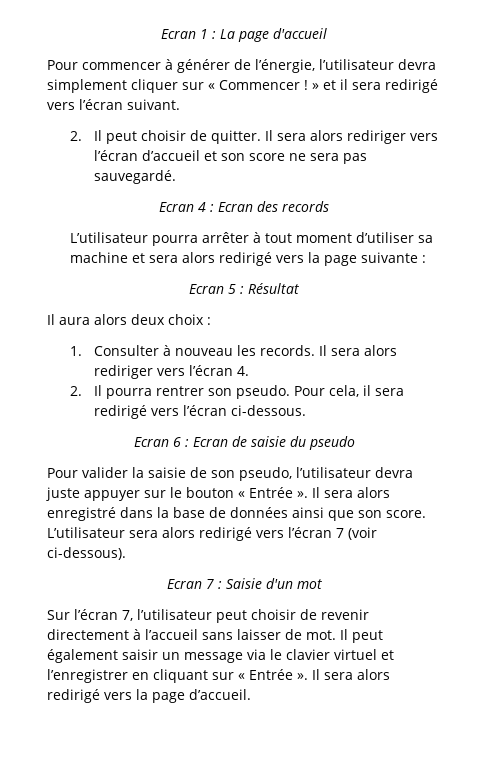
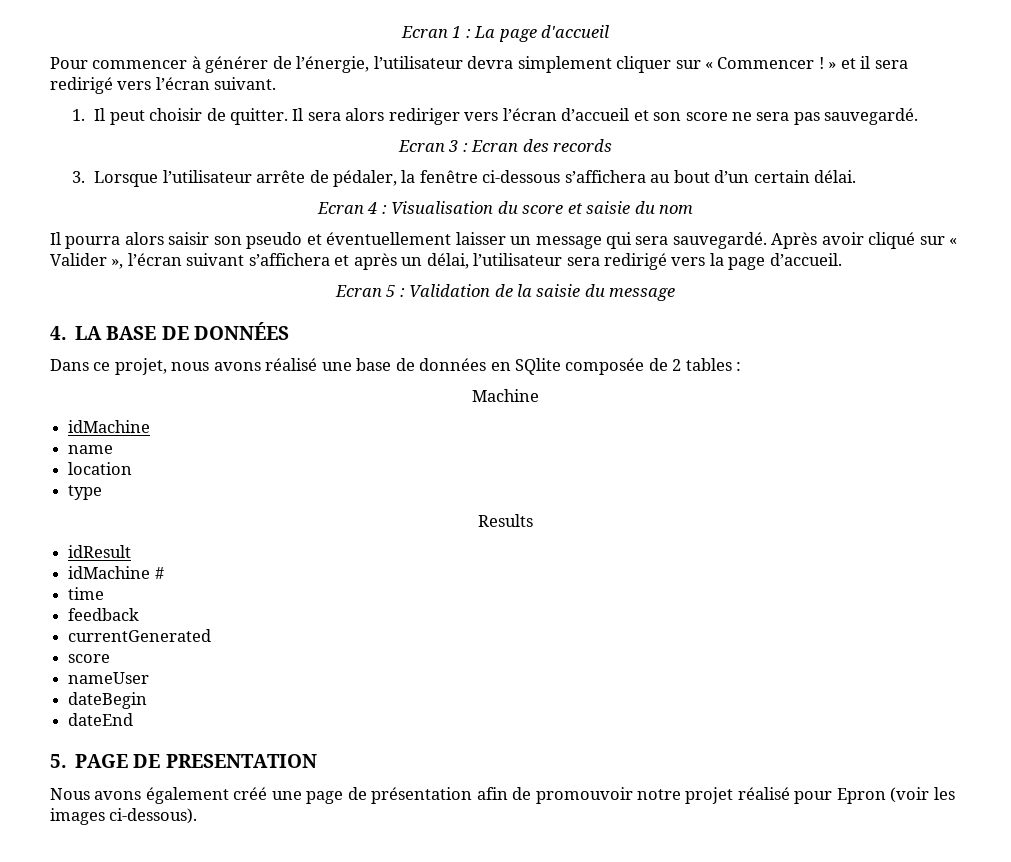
[70,131,83,141] 2. -> [72,109,86,121] 1.
[198,202,206,212] 4 -> [448,140,459,152] 3
[70,232,434,246] [70,252,427,266] [189,283,299,294] [47,314,211,325] [70,345,397,356] [93,365,249,379] [70,385,404,399] [93,405,306,419] [133,436,355,450] [47,467,413,481] [46,487,390,501] [47,507,426,521] [47,527,377,541] [47,547,126,560] [166,578,322,589] [47,609,369,623] [47,629,383,643] [47,649,394,663] [47,669,390,683] L’utilisateur pourra arrêter à tout moment d’utiliser sa machine et sera alors redirigé vers la page suivante : // Ecran 5 : Résultat // Il aura alors deux choix : // 1. Consulter à nouveau les records. Il sera alors rediriger vers l’écran 4. // 2. Il pourra rentrer son pseudo. Pour cela, il sera redirigé vers l’écran ci-dessous. // Ecran 6 : Ecran de saisie du pseudo // Pour valider la saisie de son pseudo, l’utilisateur devra juste appuyer sur le bouton « Entrée ». Il sera alors enregistré dans la base de données ainsi que son score. L’utilisateur sera alors redirigé vers l’écran 7 (voir ci-dessous). // Ecran 7 : Saisie d'un mot // Sur l’écran 7, l’utilisateur peut choisir de revenir directement à l’accueil sans laisser de mot. Il peut également saisir un message via le clavier virtuel et l’enregistrer en cliquant sur « Entrée ». Il sera alors -> [72,170,857,187] [316,201,694,214] [50,232,958,249] [50,253,600,270] 3. Lorsque l’utilisateur arrête de pédaler, la fenêtre ci-dessous s’affichera au bout d’un certain délai. // Ecran 4 : Visualisation du score et saisie du nom // Il pourra alors saisir son pseudo et éventuellement laisser un message qui sera sauvegardé. Après avoir cliqué sur « Valider », l’écran suivant s’affichera et après un délai, l’utilisateur sera
(251, 694) none -> [334,284,676,301] [50,322,289,340] [50,358,742,375] [472,389,539,402] [68,420,151,433] [68,445,114,454] [68,462,133,475] [68,485,103,500] [478,514,533,527] [68,545,132,558] [68,566,164,579] [68,587,105,600] [68,608,140,621] [68,629,212,642] [68,654,111,663] [68,672,150,684] [68,692,148,709] [68,713,134,726] [50,754,317,768] [50,787,955,804] [50,808,198,825] // Ecran 5 : Validation de la saisie du message // 4. LA BASE DE DONNÉES // Dans ce projet, nous avons réalisé une base de données en SQlite composée de 2 tables : // Machine // idMachine // name // location // type // Results // idResult // idMachine # // time // feedback // currentGenerated // score // nameUser // dateBegin // dateEnd // 5. PAGE DE PRESENTATION // Nous avons également créé une page de présentation afin de promouvoir notre projet réalisé pour Epron (voir les images ci-dessous).

